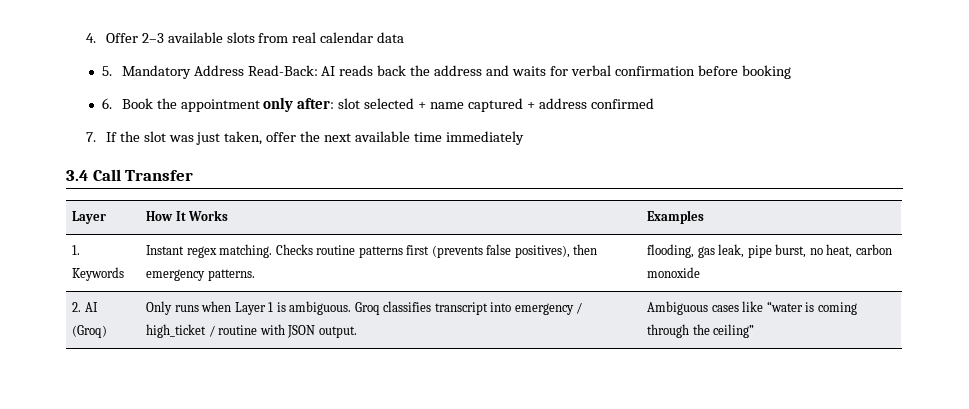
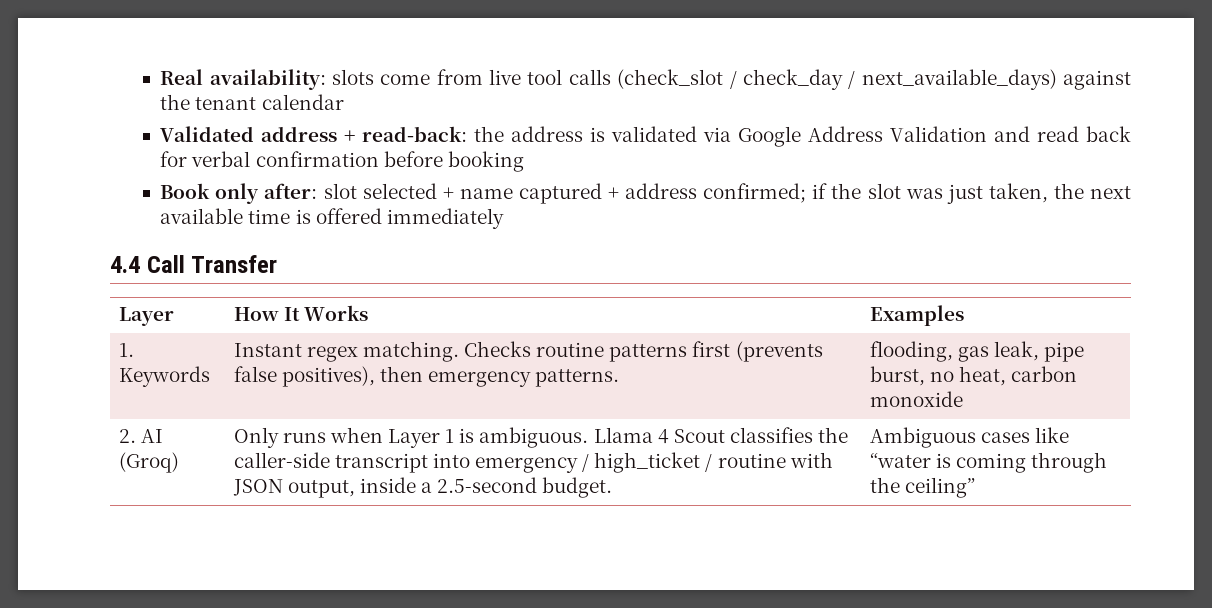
[85,32,405,43] [101,65,546,79] 4. Offer 2–3 available slots from real calendar data // 5. Mandatory Address Read-Back: AI reads back the address and waits -> [160,69,1131,90] [160,94,344,110] [160,126,1132,147] Real availability: slots come from live tool calls (check_slot / check_day / next_available_days) against the tenant calendar // Validated address + read-back: the address is validated via Google Address Validation and read back
[101,98,260,112] 6. Book the appointment -> [160,183,211,199] Book
[590,98,654,109] [85,132,117,142] confirmed // 7. If -> [703,183,828,203] confirmed; if
[266,132,297,142] offer -> (1048, 193) none
(442, 137) none -> [295,208,382,224] is offered
[66,170,88,181] 3.4 -> [110,256,140,273] 4.4
[354,301,432,315] Groq classifies -> [593,427,849,444] [233,452,330,468] Llama 4 Scout classifies the caller-side
[318,326,357,338] output. -> [287,477,613,498] output, inside a 2.5-second budget.

